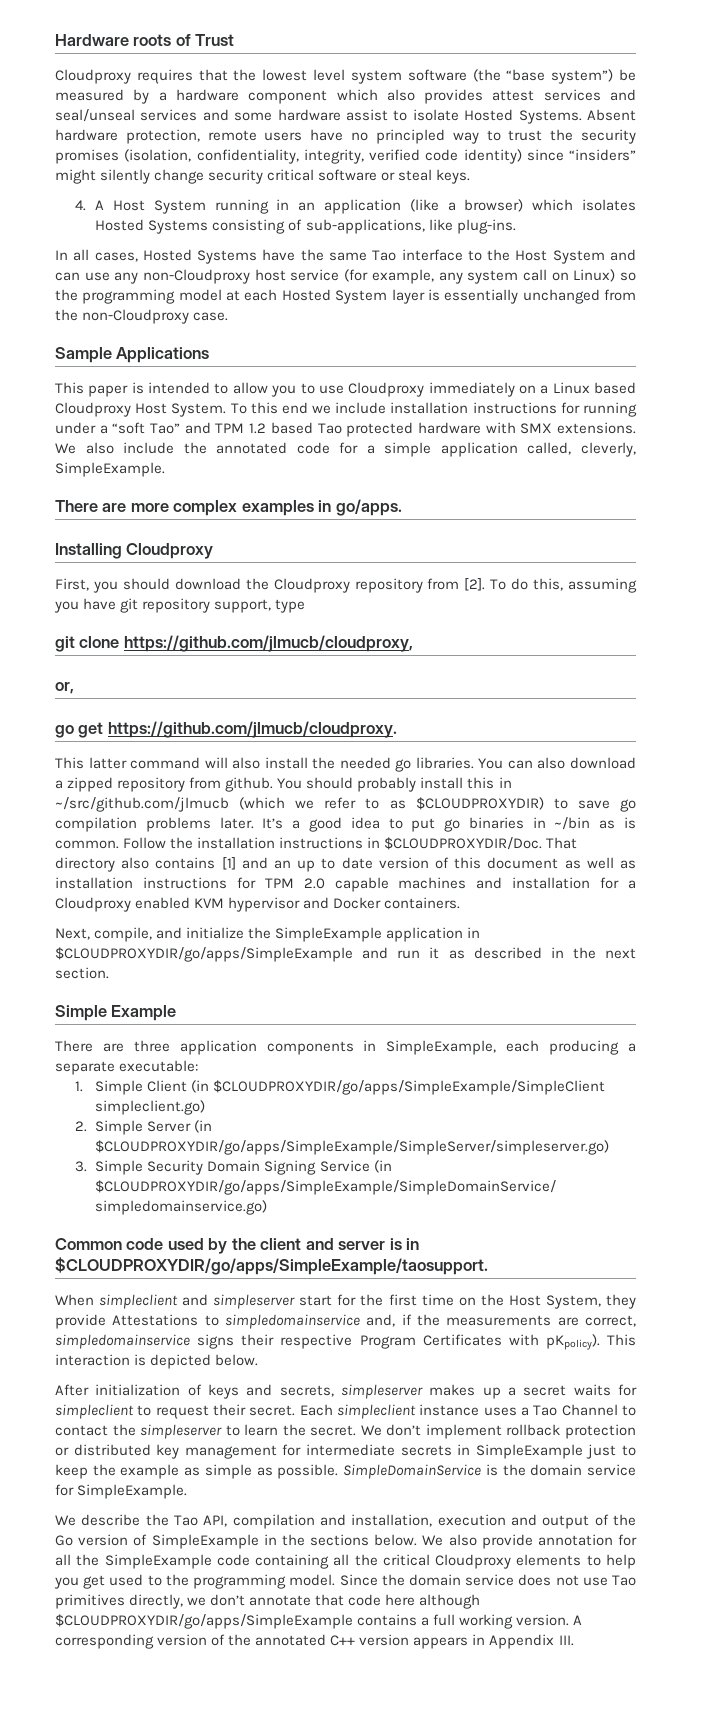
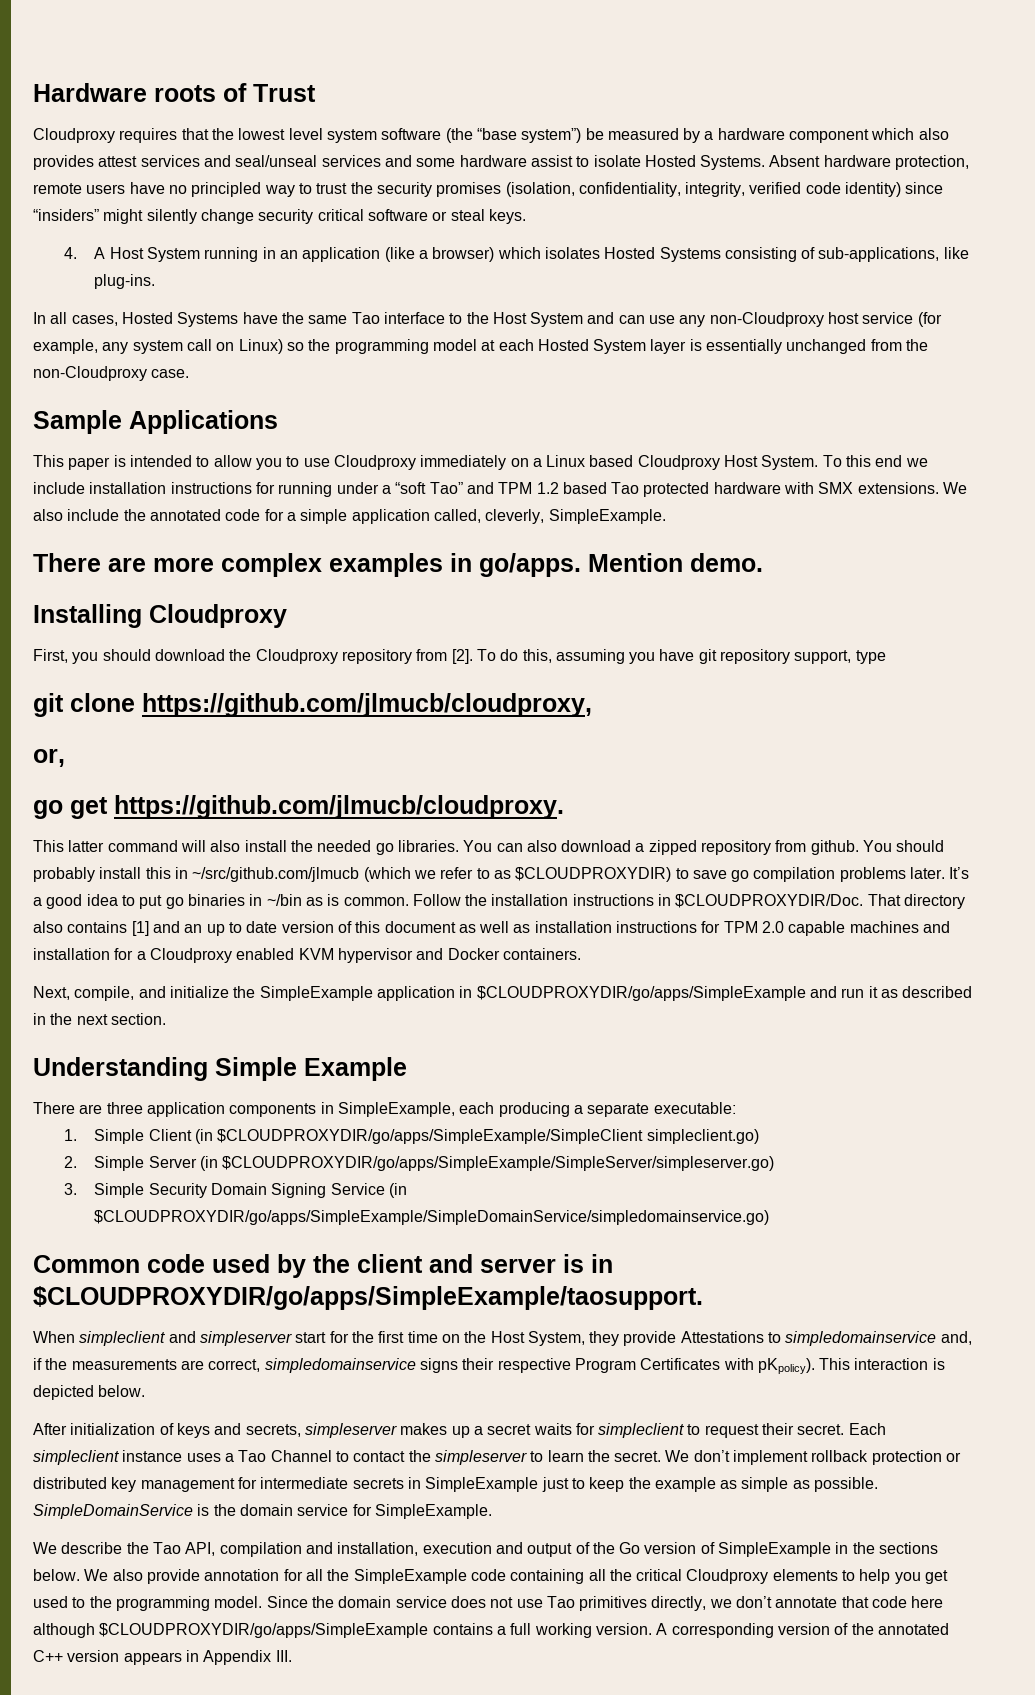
(402, 507) none -> [588,553,763,572] Mention demo.
(109, 973) none -> [33,1057,208,1081] Understanding

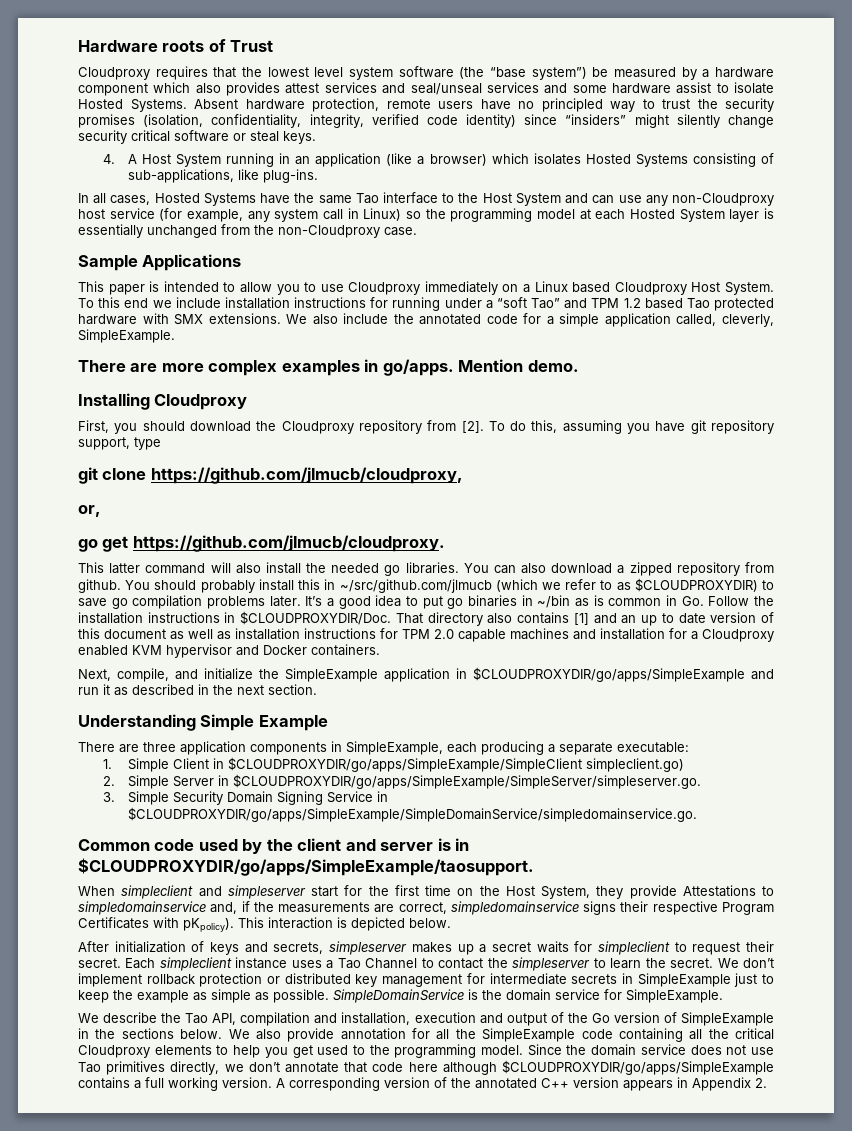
[216,342,235,351] on -> [347,208,359,219] in
[343,897,409,906] common. -> [608,595,704,606] common in Go.
[194,1129,213,1144] (in -> [212,758,224,769] in
[199,1156,775,1171] (in $CLOUDPROXYDIR/go/apps/SimpleExample/SimpleServer/simpleserver.go) -> [217,774,701,789] in $CLOUDPROXYDIR/go/apps/SimpleExample/SimpleServer/simpleserver.go.
[388,1183,407,1198] [94,1210,770,1225] (in $CLOUDPROXYDIR/go/apps/SimpleExample/SimpleDomainService/simpledomainservice.go) -> [376,791,388,802] [127,807,697,822] in $CLOUDPROXYDIR/go/apps/SimpleExample/SimpleDomainService/simpledomainservice.go.
[275,1650,292,1662] III. -> [755,1078,767,1088] 2.

